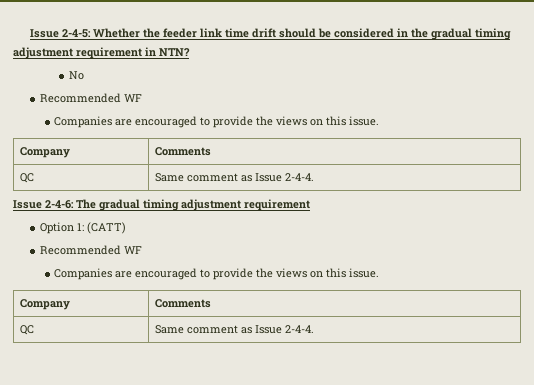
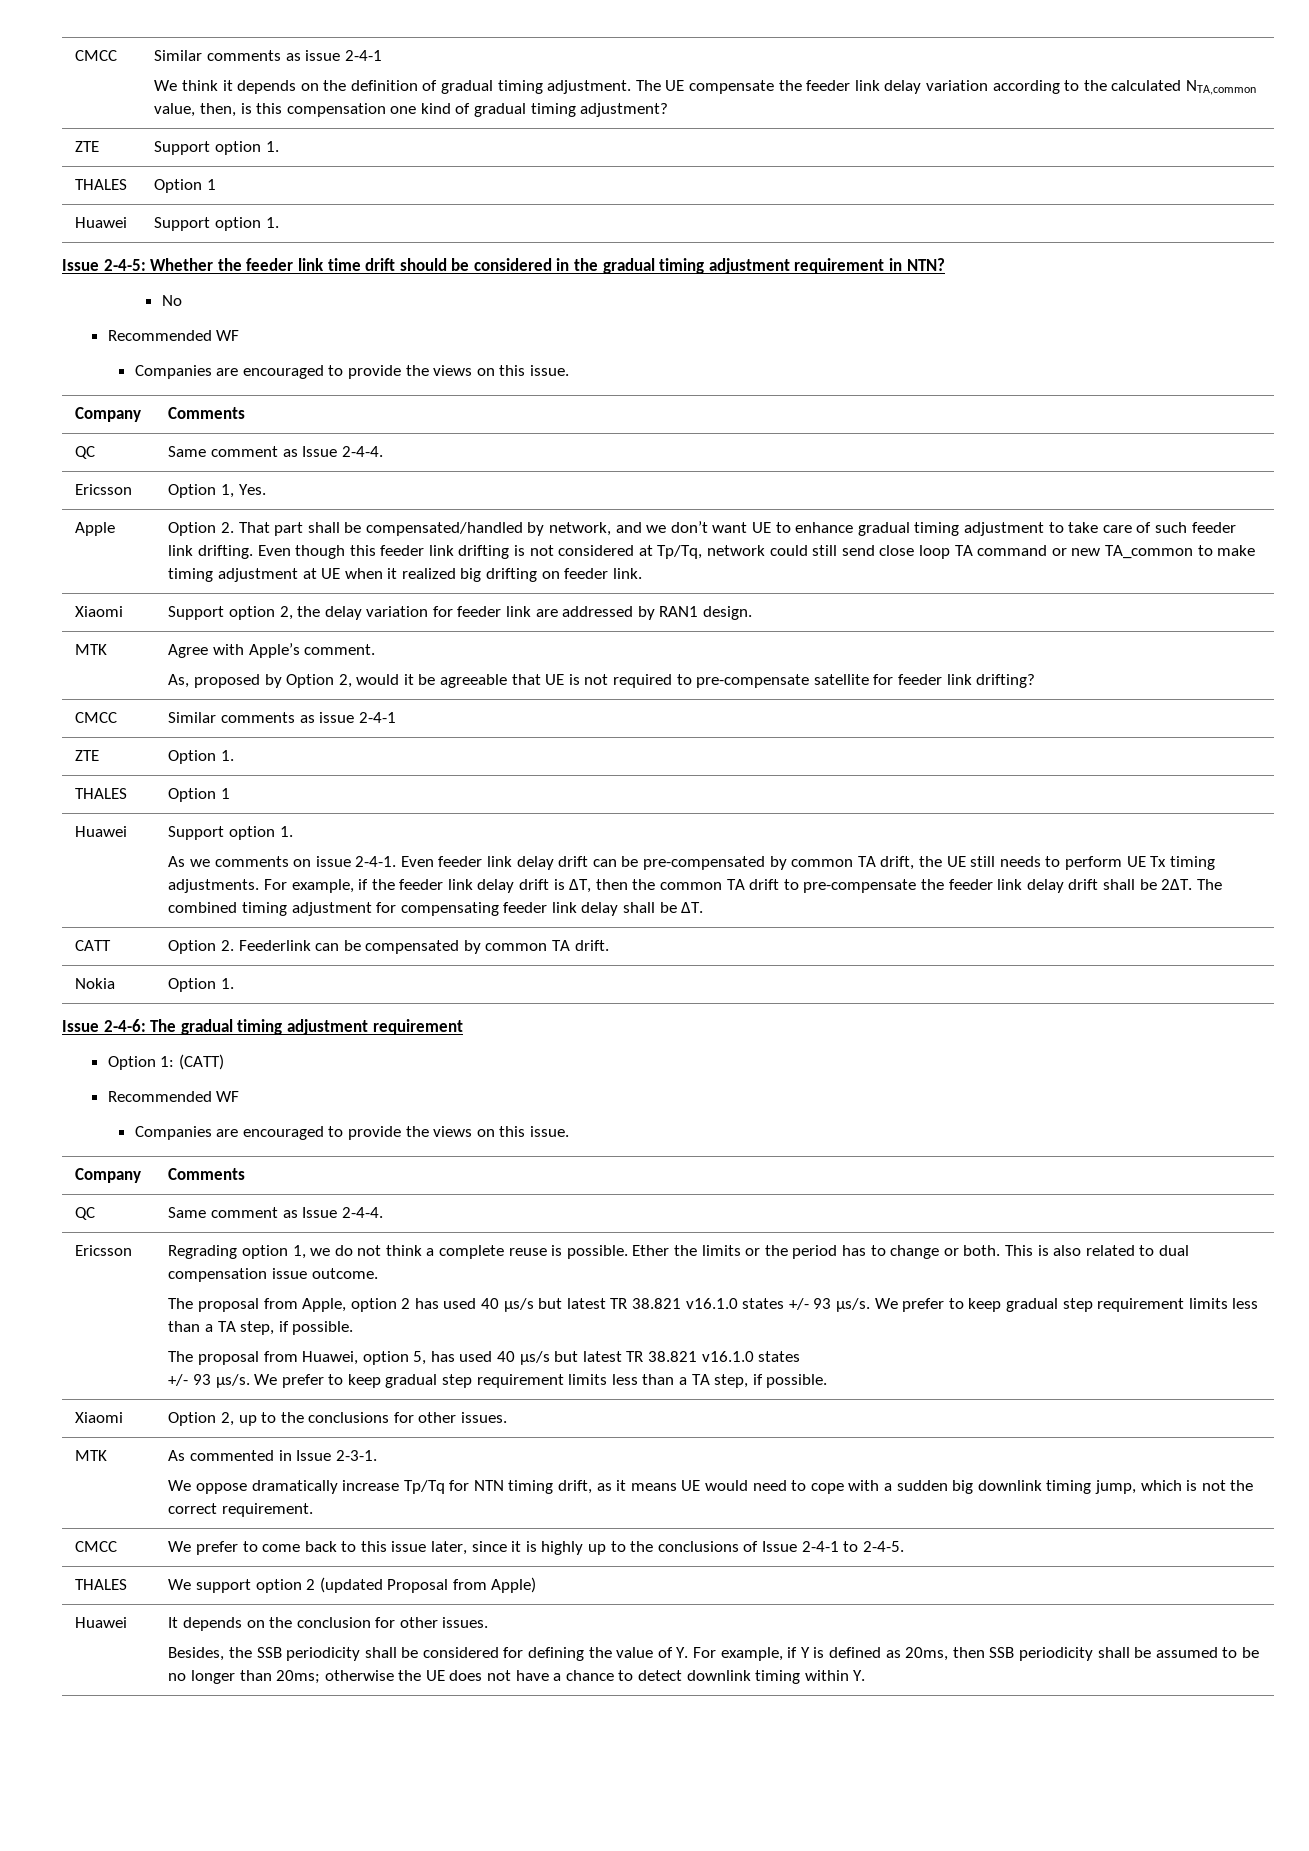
(30, 33) none -> [75,50,118,61] [154,50,382,61] [154,80,1256,95] [154,103,669,117] [75,141,100,152] [154,141,279,155] [75,179,128,190] [154,179,216,193] [75,217,128,228] [154,217,279,231] CMCC | Similar comments as issue 2-4-1 // We think it depends on the definition of gradual timing adjustment. The UE compensate the feeder link delay variation according to the calculated NTA,common value, then, is this compensation one kind of gradual timing adjustment? // ZTE | Support option 1. // THALES | Option 1 // Huawei | Support option 1. //
(314, 177) none -> [75,484,133,495] [168,484,266,498] [75,522,116,536] [168,521,1236,536] [168,545,1256,559] [168,568,642,582] [75,606,124,617] [168,606,753,620] [75,644,108,655] [168,643,376,658] [168,674,1036,688] [75,712,118,723] [168,712,396,723] [75,750,100,761] [168,750,234,764] [75,788,128,799] [168,788,230,802] [75,826,128,837] [168,826,293,840] [168,856,1215,870] [168,879,1222,893] [168,902,704,916] [75,940,112,951] [168,940,609,954] [75,978,116,989] [168,978,234,992] // Ericsson | Option 1, Yes. // Apple | Option 2. That part shall be compensated/handled by network, and we don’t want UE to enhance gradual timing adjustment to take care of such feeder link drifting. Even though this feeder link drifting is not considered at Tp/Tq, network could still send close loop TA command or new TA_common to make timing adjustment at UE when it realized big drifting on feeder link. // Xiaomi | Support option 2, the delay variation for feeder link are addressed by RAN1 design. // MTK | Agree with Apple’s comment. // As, proposed by Option 2, would it be agreeable that UE is not required to pre-compensate satellite for feeder link drifting? // CMCC | Similar comments as issue 2-4-1 // ZTE | Option 1. // THALES | Option 1 // Huawei | Support option 1. // As we comments on issue 2-4-1. Even feeder link delay drift can be pre-compensated by common TA drift, the UE still needs to perform UE Tx timing adjustments. For example, if the feeder link delay drift is ΔT, then the common TA drift to pre-compensate the feeder link delay drift shall be 2ΔT. The combined timing adjustment for compensating feeder link delay shall be ΔT. // CATT | Option 2. Feederlink can be compensated by common TA drift. // Nokia | Option 1.
(314, 329) none -> [75,1245,133,1256] [168,1245,1189,1259] [168,1268,378,1282] [168,1298,1259,1312] [168,1321,354,1335] [168,1351,801,1365] [168,1374,828,1388] [75,1412,124,1423] [168,1412,508,1426] [75,1450,108,1461] [168,1450,377,1461] [168,1480,1254,1494] [168,1503,313,1517] [75,1541,118,1552] [168,1541,904,1555] [75,1579,128,1590] [168,1577,537,1593] [75,1617,128,1628] [168,1617,489,1631] [168,1647,1259,1661] [168,1670,866,1684] // Ericsson | Regrading option 1, we do not think a complete reuse is possible. Ether the limits or the period has to change or both. This is also related to dual compensation issue outcome. // The proposal from Apple, option 2 has used 40 µs/s but latest TR 38.821 v16.1.0 states +/- 93 µs/s. We prefer to keep gradual step requirement limits less than a TA step, if possible. // The proposal from Huawei, option 5, has used 40 µs/s but latest TR 38.821 v16.1.0 states // +/- 93 µs/s. We prefer to keep gradual step requirement limits less than a TA step, if possible. // Xiaomi | Option 2, up to the conclusions for other issues. // MTK | As commented in Issue 2-3-1. // We oppose dramatically increase Tp/Tq for NTN timing drift, as it means UE would need to cope with a sudden big downlink timing jump, which is not the correct requirement. // CMCC | We prefer to come back to this issue later, since it is highly up to the conclusions of Issue 2-4-1 to 2-4-5. // THALES | We support option 2 (updated Proposal from Apple) // Huawei | It depends on the conclusion for other issues. // Besides, the SSB periodicity shall be considered for defining the value of Y. For example, if Y is defined as 20ms, then SSB periodicity shall be assumed to be no longer than 20ms; otherwise the UE does not have a chance to detect downlink timing within Y.

